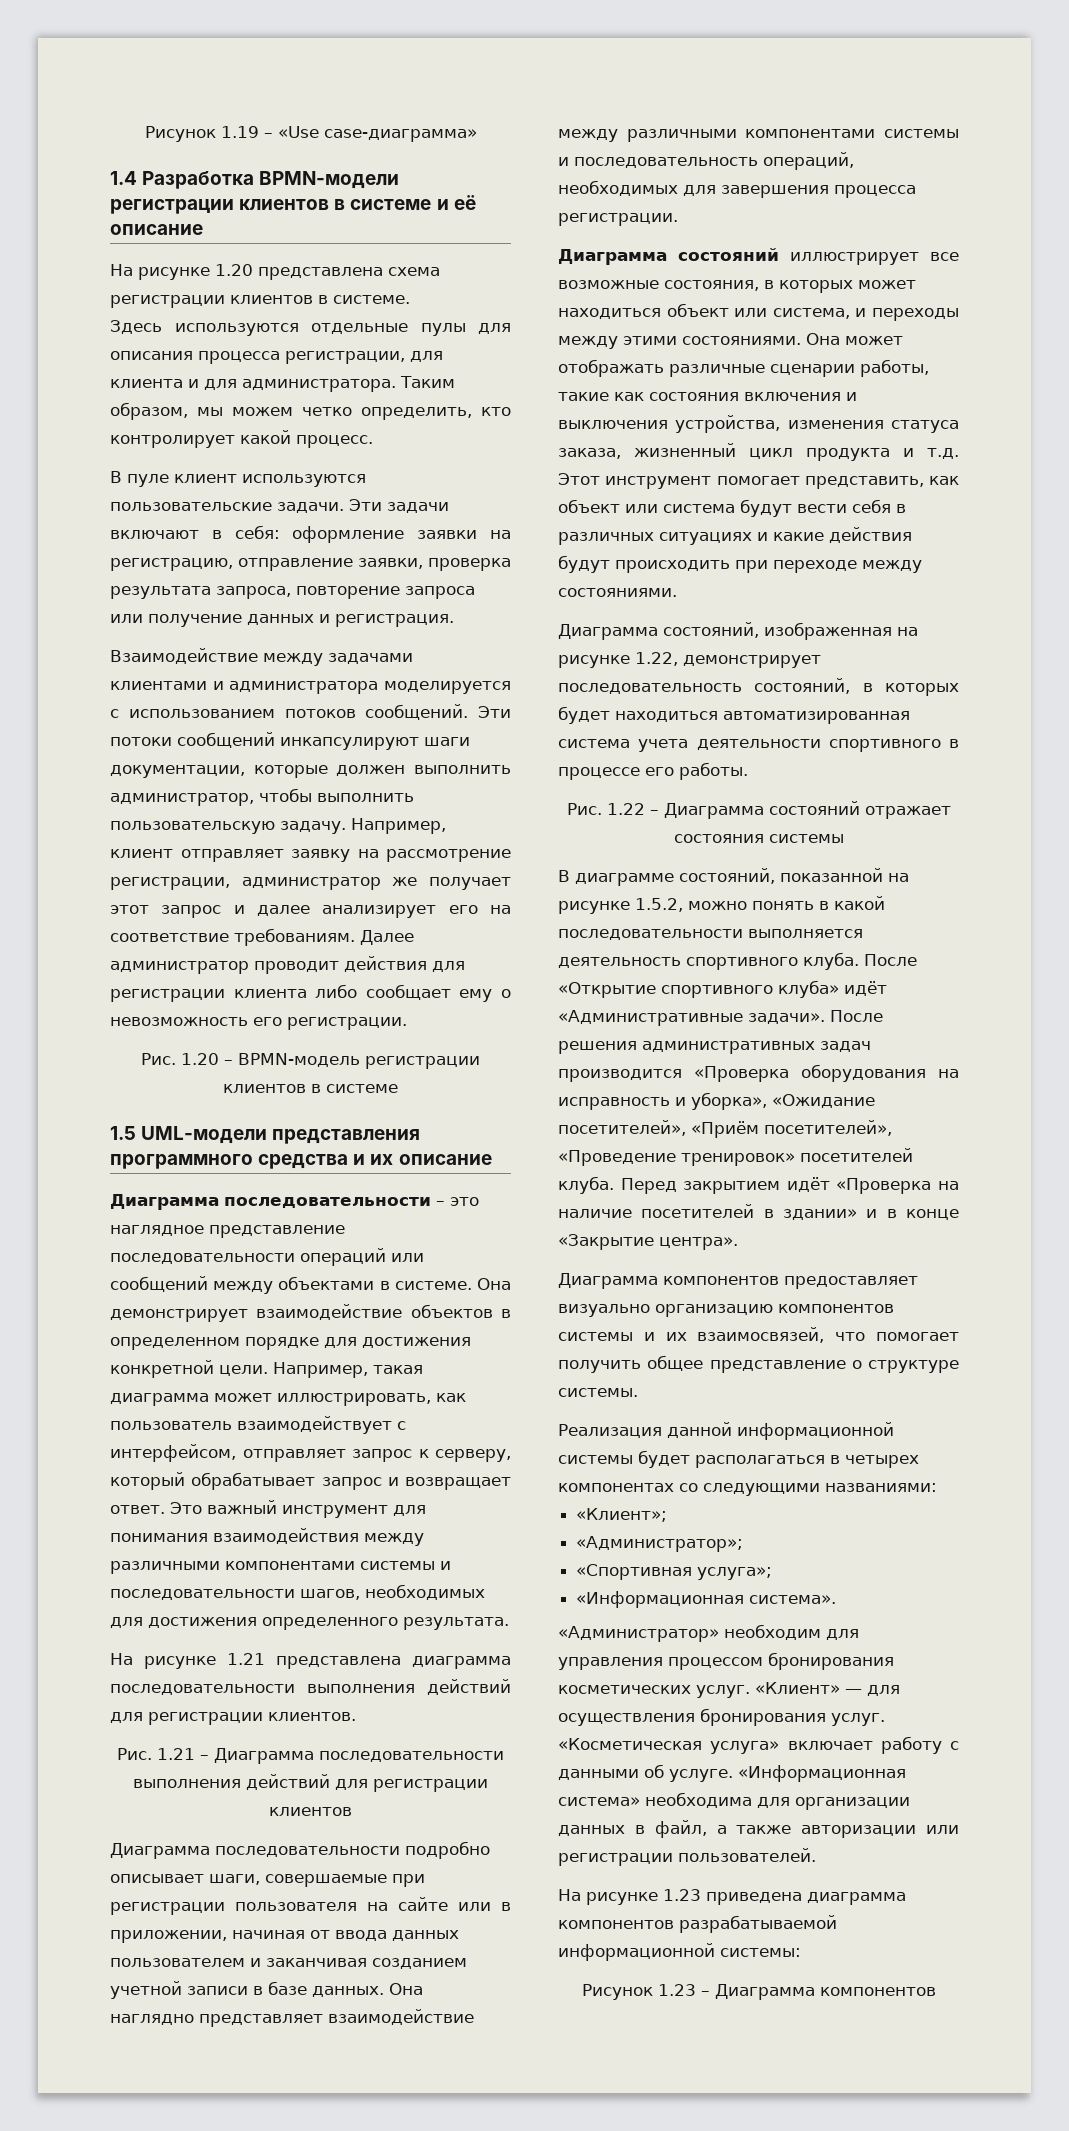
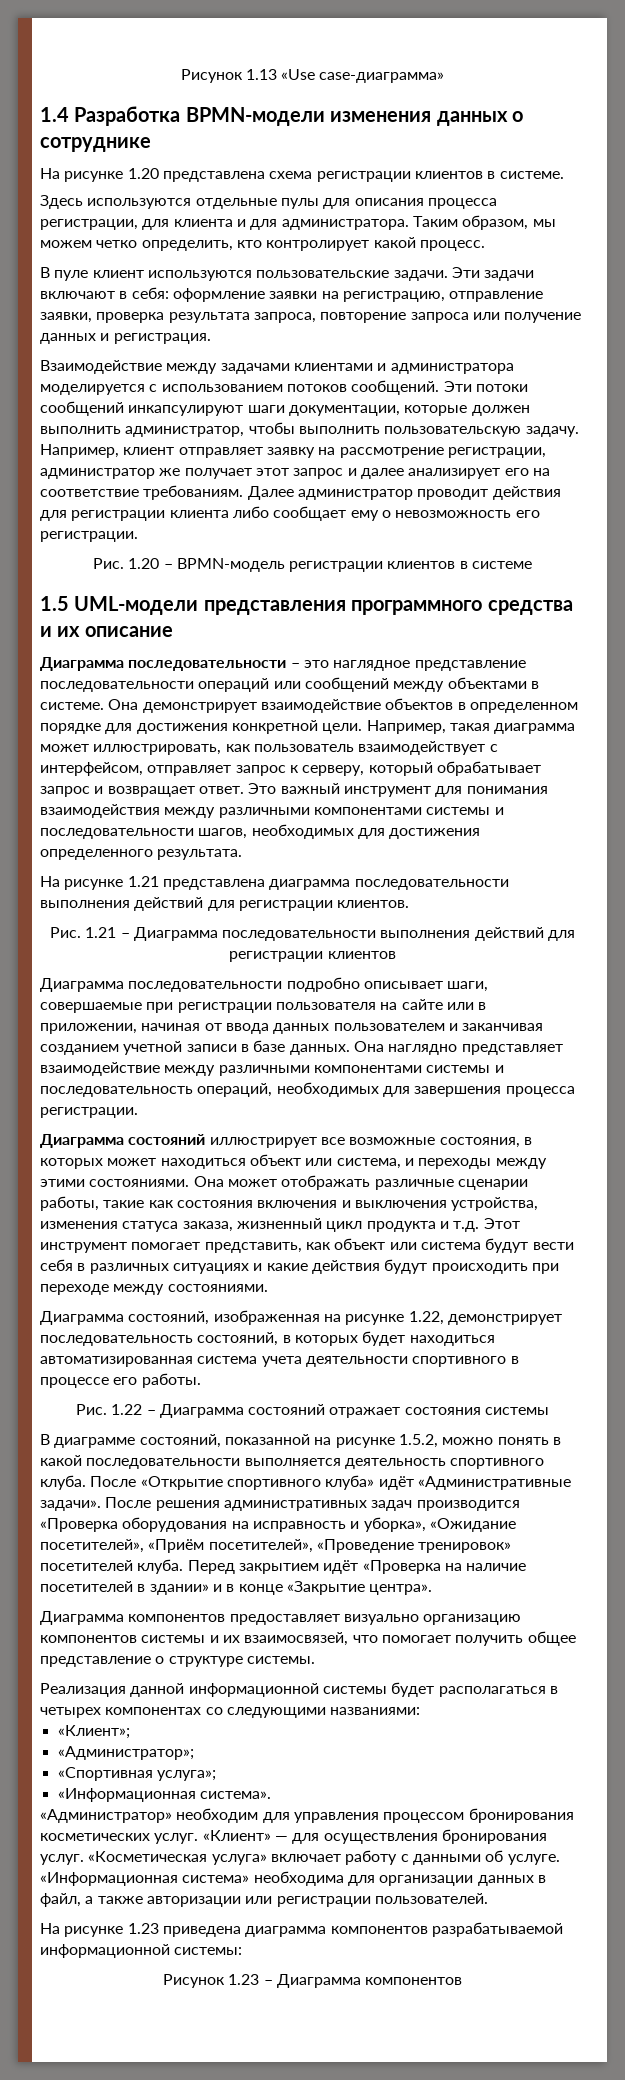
[144,126,273,142] Рисунок 1.19 – -> [180,69,277,83] Рисунок 1.13
[110,195,476,214] [110,224,203,235] регистрации клиентов в системе и её описание -> [330,111,523,126] [40,137,151,152] изменения данных о сотруднике

